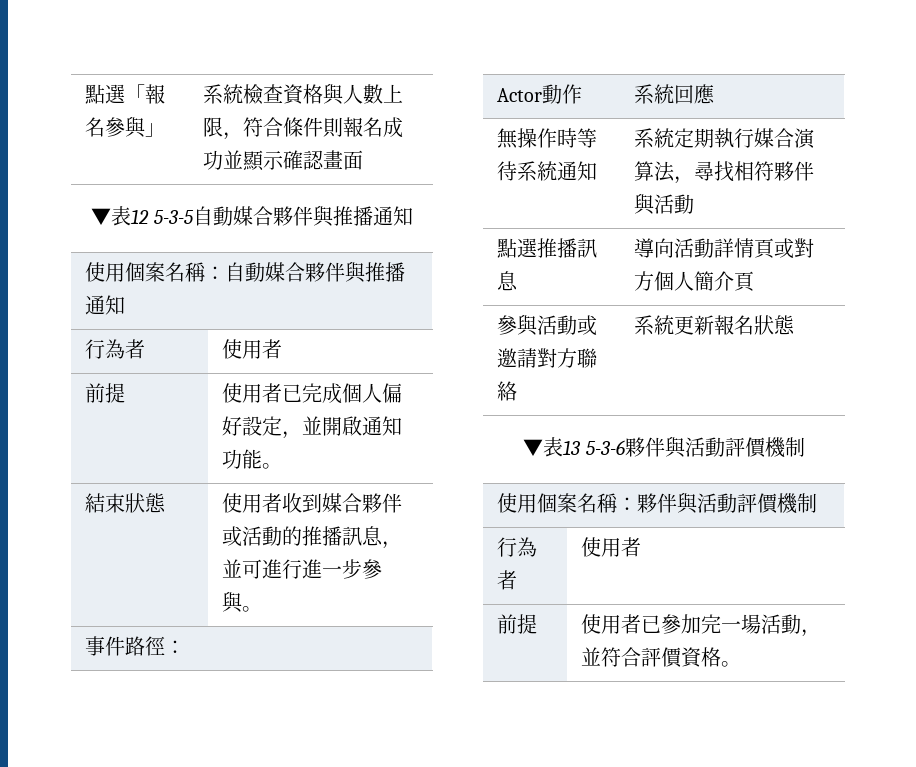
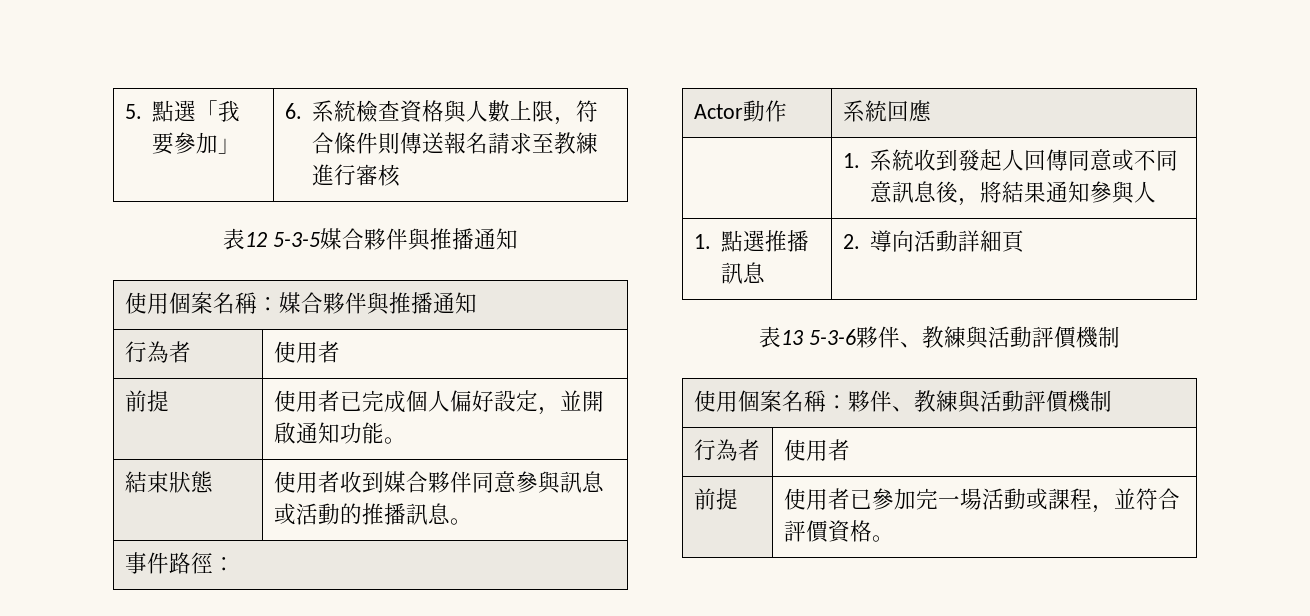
[84,84,165,104] [84,116,146,138] 點選「報名參與 -> [124,100,241,122] [152,132,219,155] 5.點選「我要參加
(165, 130) none -> [284,103,302,119] 6.
[342,117,403,138] [202,150,363,171] [91,208,112,225] 報名成功並顯示確認畫面 // ▼ -> [400,132,599,154] [312,164,401,187] 傳送報名請求至教練進行審核 //
[192,206,233,226] 自動 -> (320, 239) none
[224,262,265,282] 自動 -> (279, 304) none
(402, 503) none -> [471,471,604,494] 同意參與訊息
[381,541,402,549] [221,559,382,579] [221,591,243,613] ，並可進行進一步參與 -> (450, 513) none
[496,128,597,149] [496,161,597,181] [633,128,816,149] [633,161,814,184] [633,193,694,215] 無操作時等待系統通知 | 系統定期執行媒合演算法，尋找相符夥伴與活動 // -> [842,149,1179,171] [870,181,1157,206] [693,234,711,249] | 1.系統收到發起人回傳同意或不同意訊息後，將結果通知參與人 // 1.
(518, 281) none -> [842,234,860,249] 2.
[733,238,814,259] [633,271,755,292] [496,314,597,336] [496,348,598,368] [496,381,517,401] [633,315,795,335] [523,439,544,456] 情頁或對方個人簡介頁 // 參與活動或邀請對方聯絡 | 系統更新報名狀態 // ▼ -> [980,230,1026,253] 細頁 //
(665, 447) none -> [899,326,966,348] 、教練
(677, 503) none -> [891,390,958,412] 、教練
(801, 624) none -> [1025,488,1092,510] 或課程

